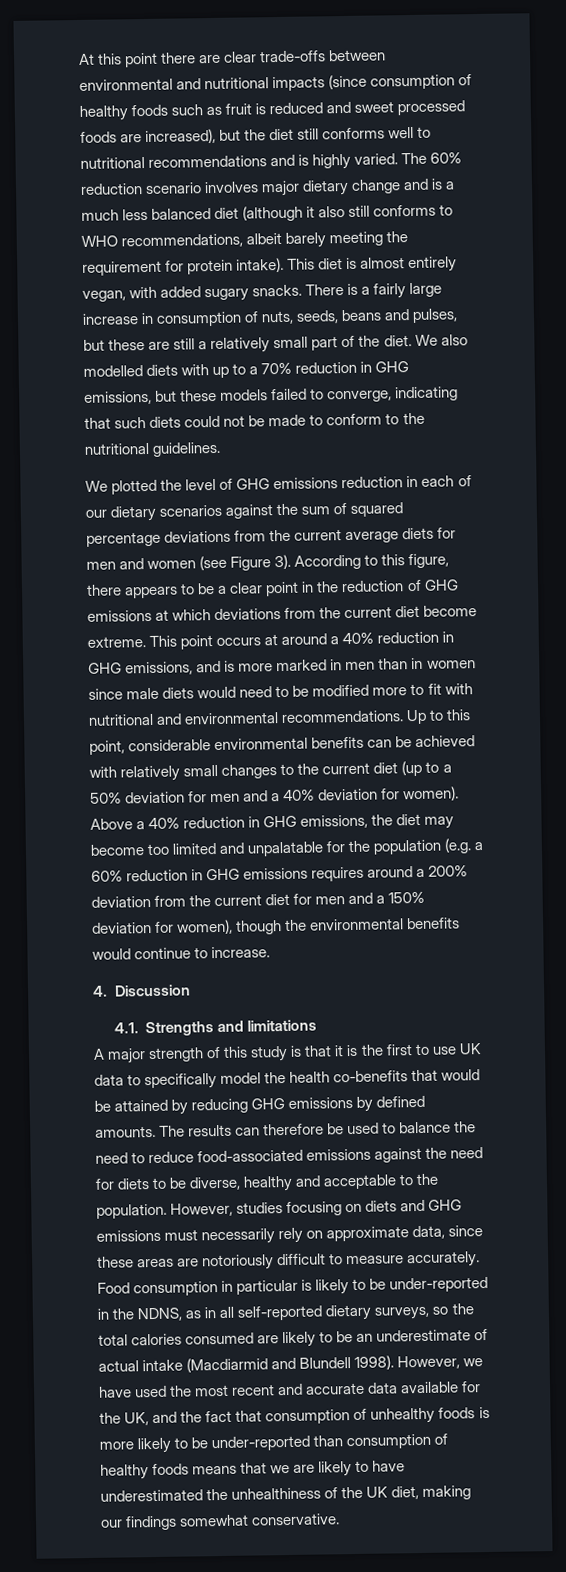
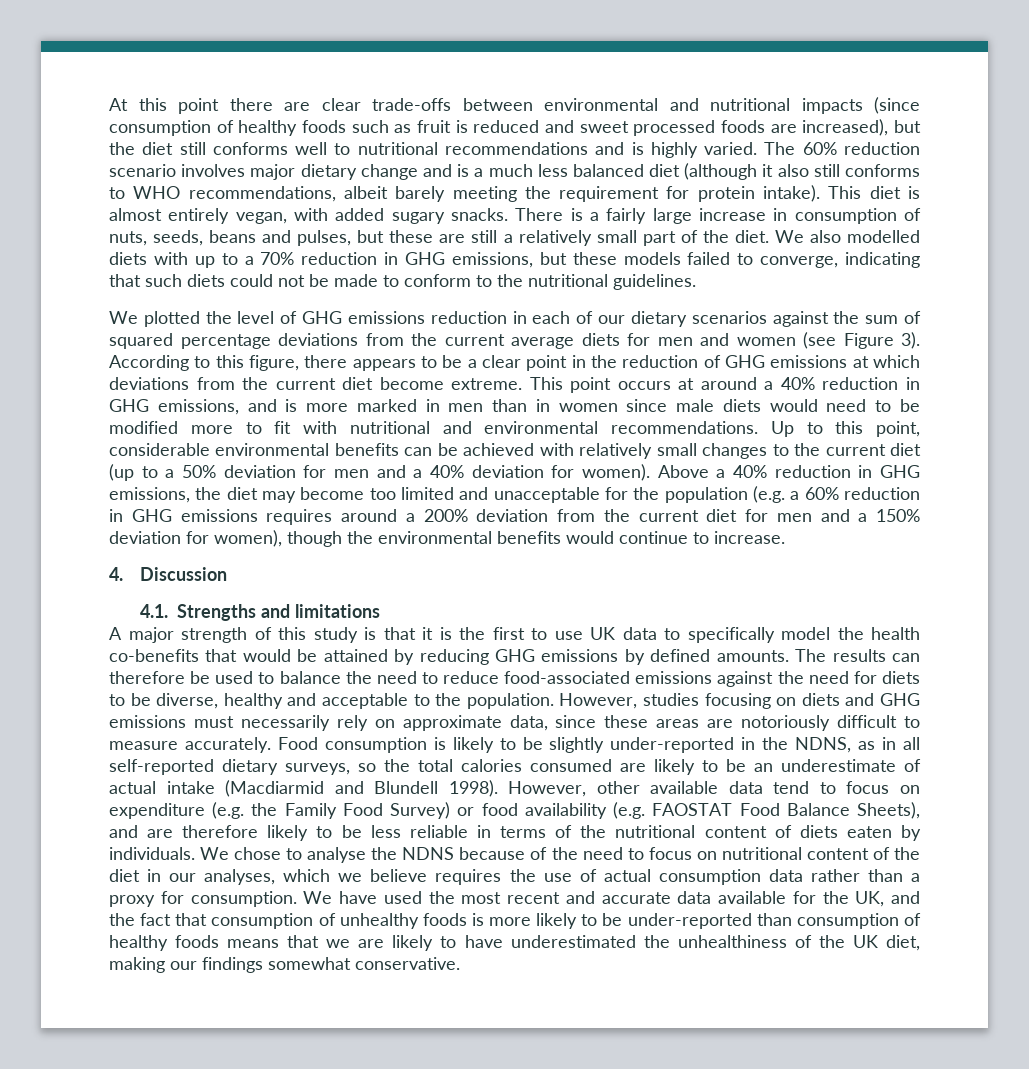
[247,841,325,857] unpalatable -> [493,487,600,503] unacceptable
[221,1279,299,1295] in particular -> (427, 745) none
(387, 1284) none -> [549,737,605,753] slightly
[463,1358,484,1367] we -> [596,781,921,794] [109,802,921,819] [109,825,922,841] [109,847,920,863] [109,869,920,885] [109,891,333,907] other available data tend to focus on expenditure (e.g. the Family Food Survey) or food availability (e.g. FAOSTAT Food Balance Sheets), and are therefore likely to be less reliable in terms of the nutritional content of diets eaten by individuals. We chose to analyse the NDNS because of the need to focus on nutritional content of the diet in our analyses, which we believe requires the use of actual consumption data rather than a proxy for consumption. We

